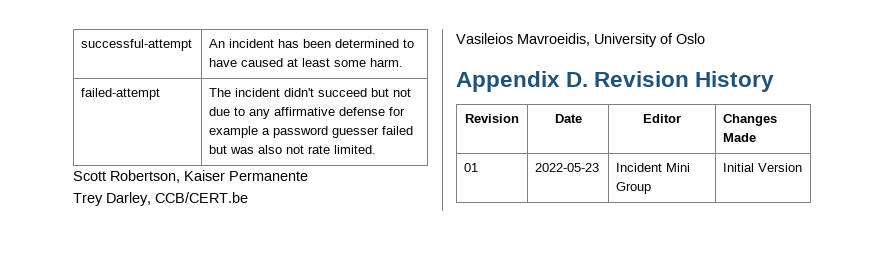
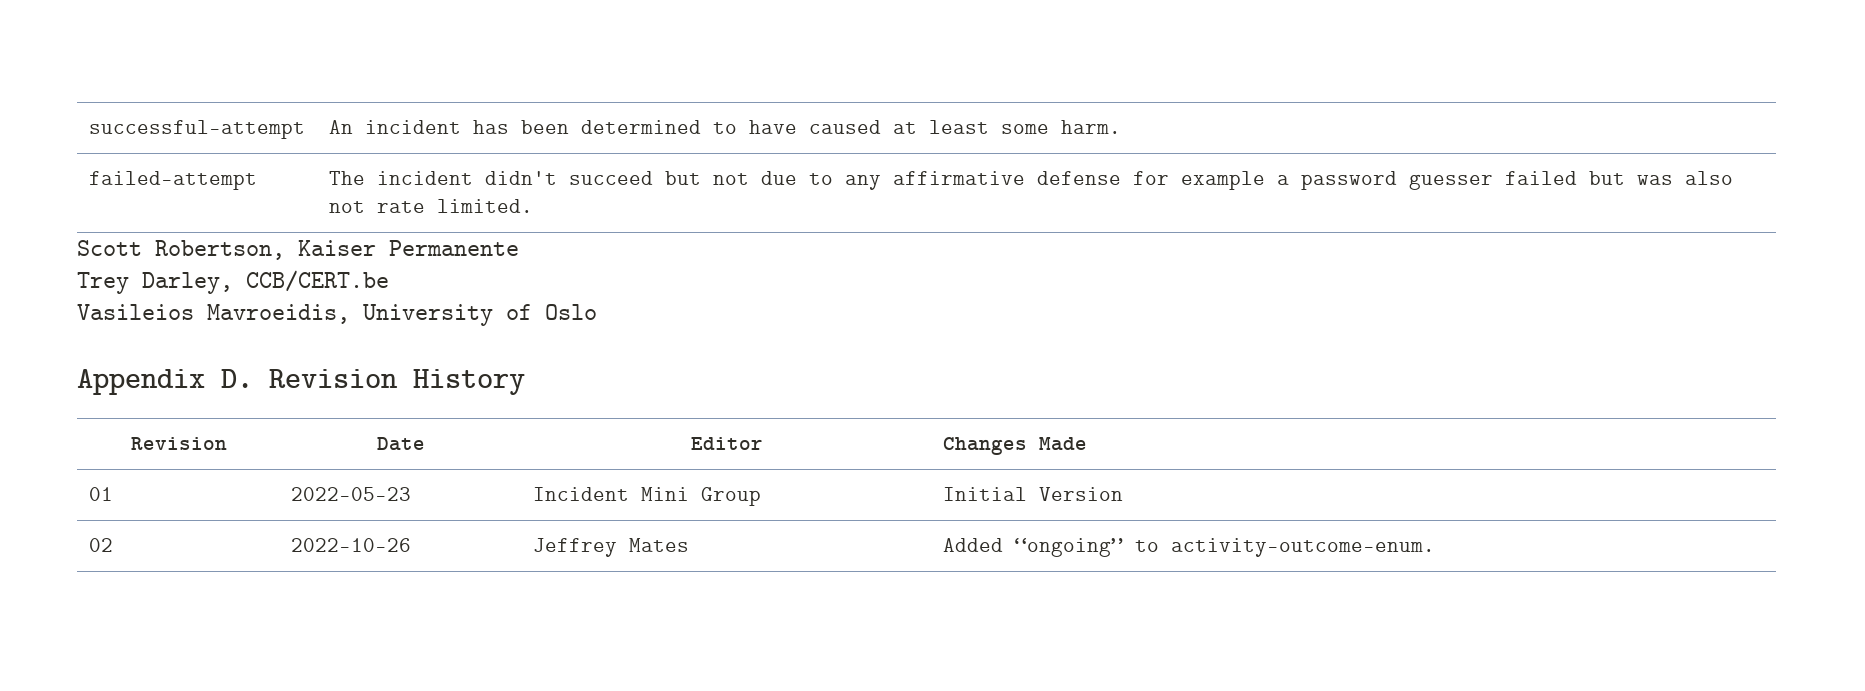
(803, 167) none -> [88,538,113,552] [290,538,411,552] [532,538,689,557] [942,538,1435,557] // 02 | 2022-10-26 | Jeffrey Mates | Added “ongoing” to activity-outcome-enum.

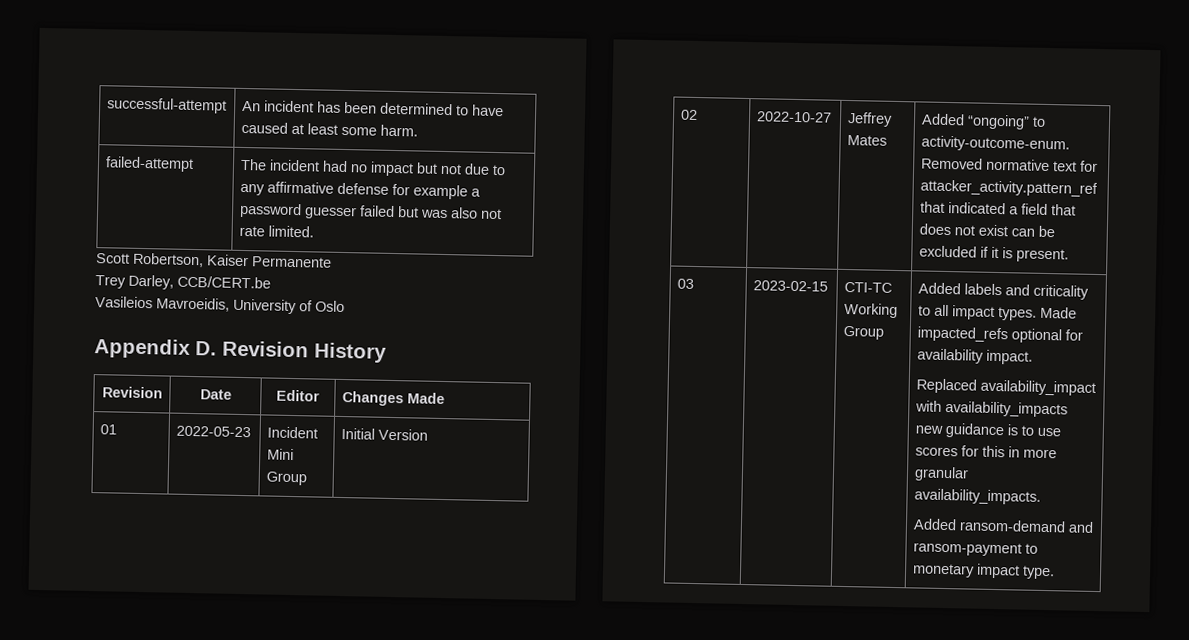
[484,171,653,185] didn't succeed -> [321,160,414,177] had no impact
[290,538,411,552] 2022-10-26 -> [755,111,832,123] 2022-10-27
(1435, 547) none -> [920,157,1098,172] [919,179,1098,197] [919,201,1076,216] [918,223,1055,238] [918,245,1069,263] [676,278,694,289] [752,280,828,292] [843,281,892,293] [843,302,898,319] [842,325,884,340] [917,282,1089,300] [917,304,1077,321] [916,326,1083,344] [916,348,1033,365] [915,378,1096,396] [914,400,1068,418] [914,422,1061,439] [914,445,1057,459] [913,466,969,482] [913,488,1041,505] [912,518,1094,533] [912,541,1038,557] [911,563,1055,580] Removed normative text for attacker_activity.pattern_ref that indicated a field that does not exist can be excluded if it is present. // 03 | 2023-02-15 | CTI-TC Working Group | Added labels and criticality to all impact types. Made impacted_refs optional for availability impact. // Replaced availability_impact with availability_impacts new guidance is to use scores for this in more granular availability_impacts. // Added ransom-demand and ransom-payment to monetary impact type.

